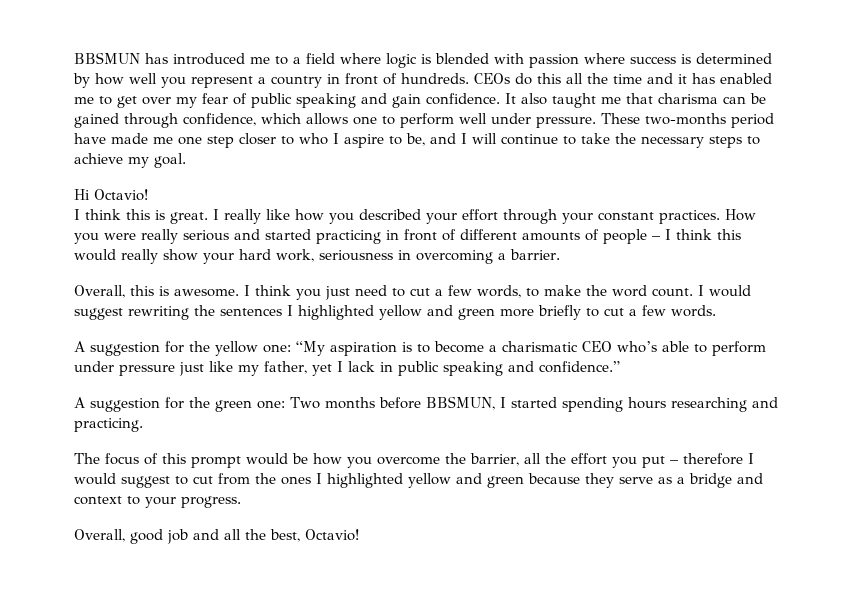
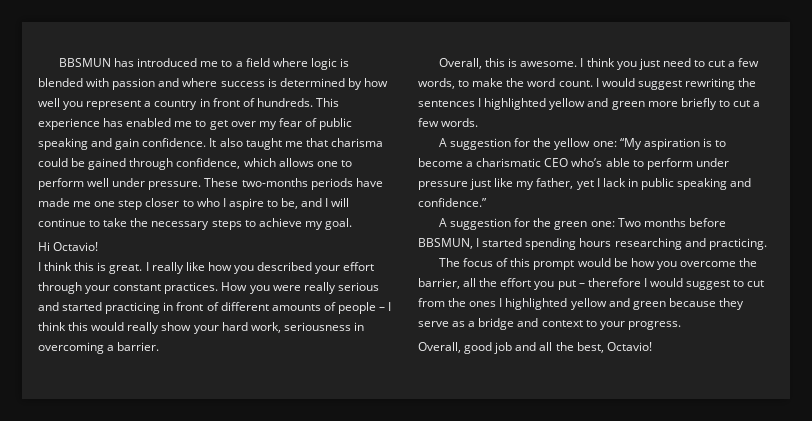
(579, 61) none -> [158,78,180,87] and
[474,73,687,85] CEOs do this all the time and it -> [315,98,339,107] [38,118,100,130] This experience
[723,96,746,104] can -> [38,158,68,167] could
[731,113,774,128] period -> [310,178,353,190] periods

